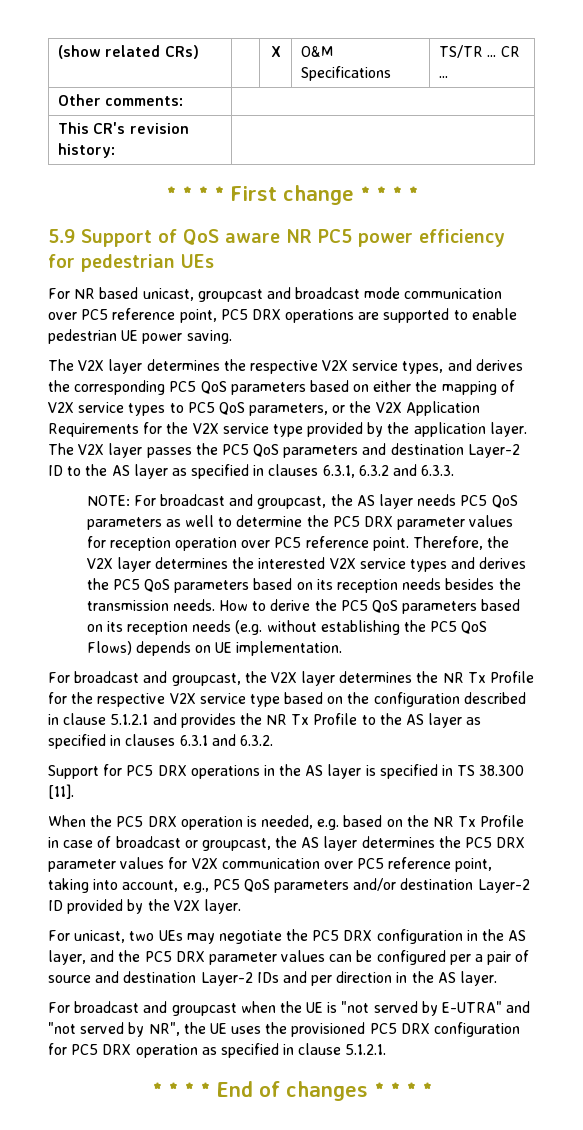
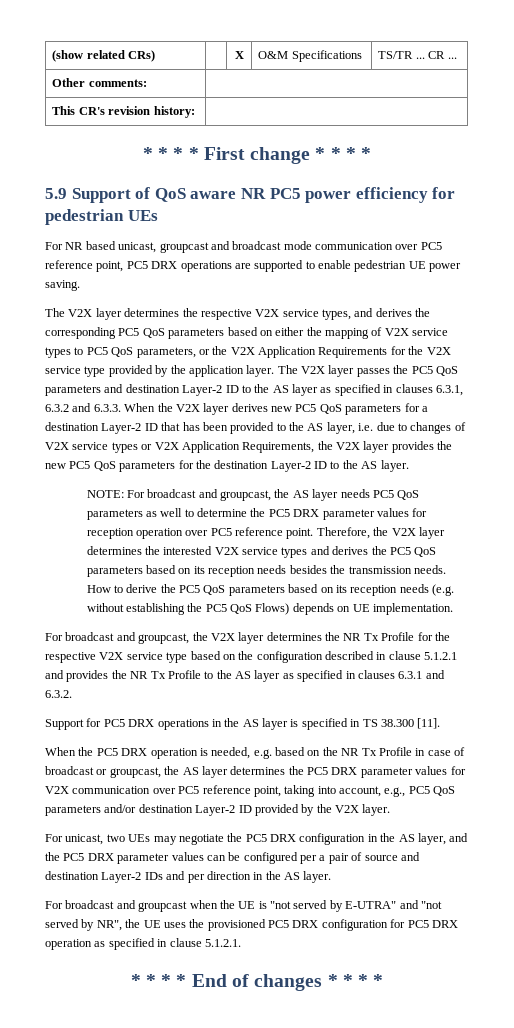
(455, 470) none -> [124,403,428,415] [45,422,466,434] [45,441,453,453] [45,460,409,472] When the V2X layer derives new PC5 QoS parameters for a destination Layer-2 ID that has been provided to the AS layer, i.e. due to changes of V2X service types or V2X Application Requirements, the V2X layer provides the new PC5 QoS parameters for the destination Layer-2 ID to the AS layer.

